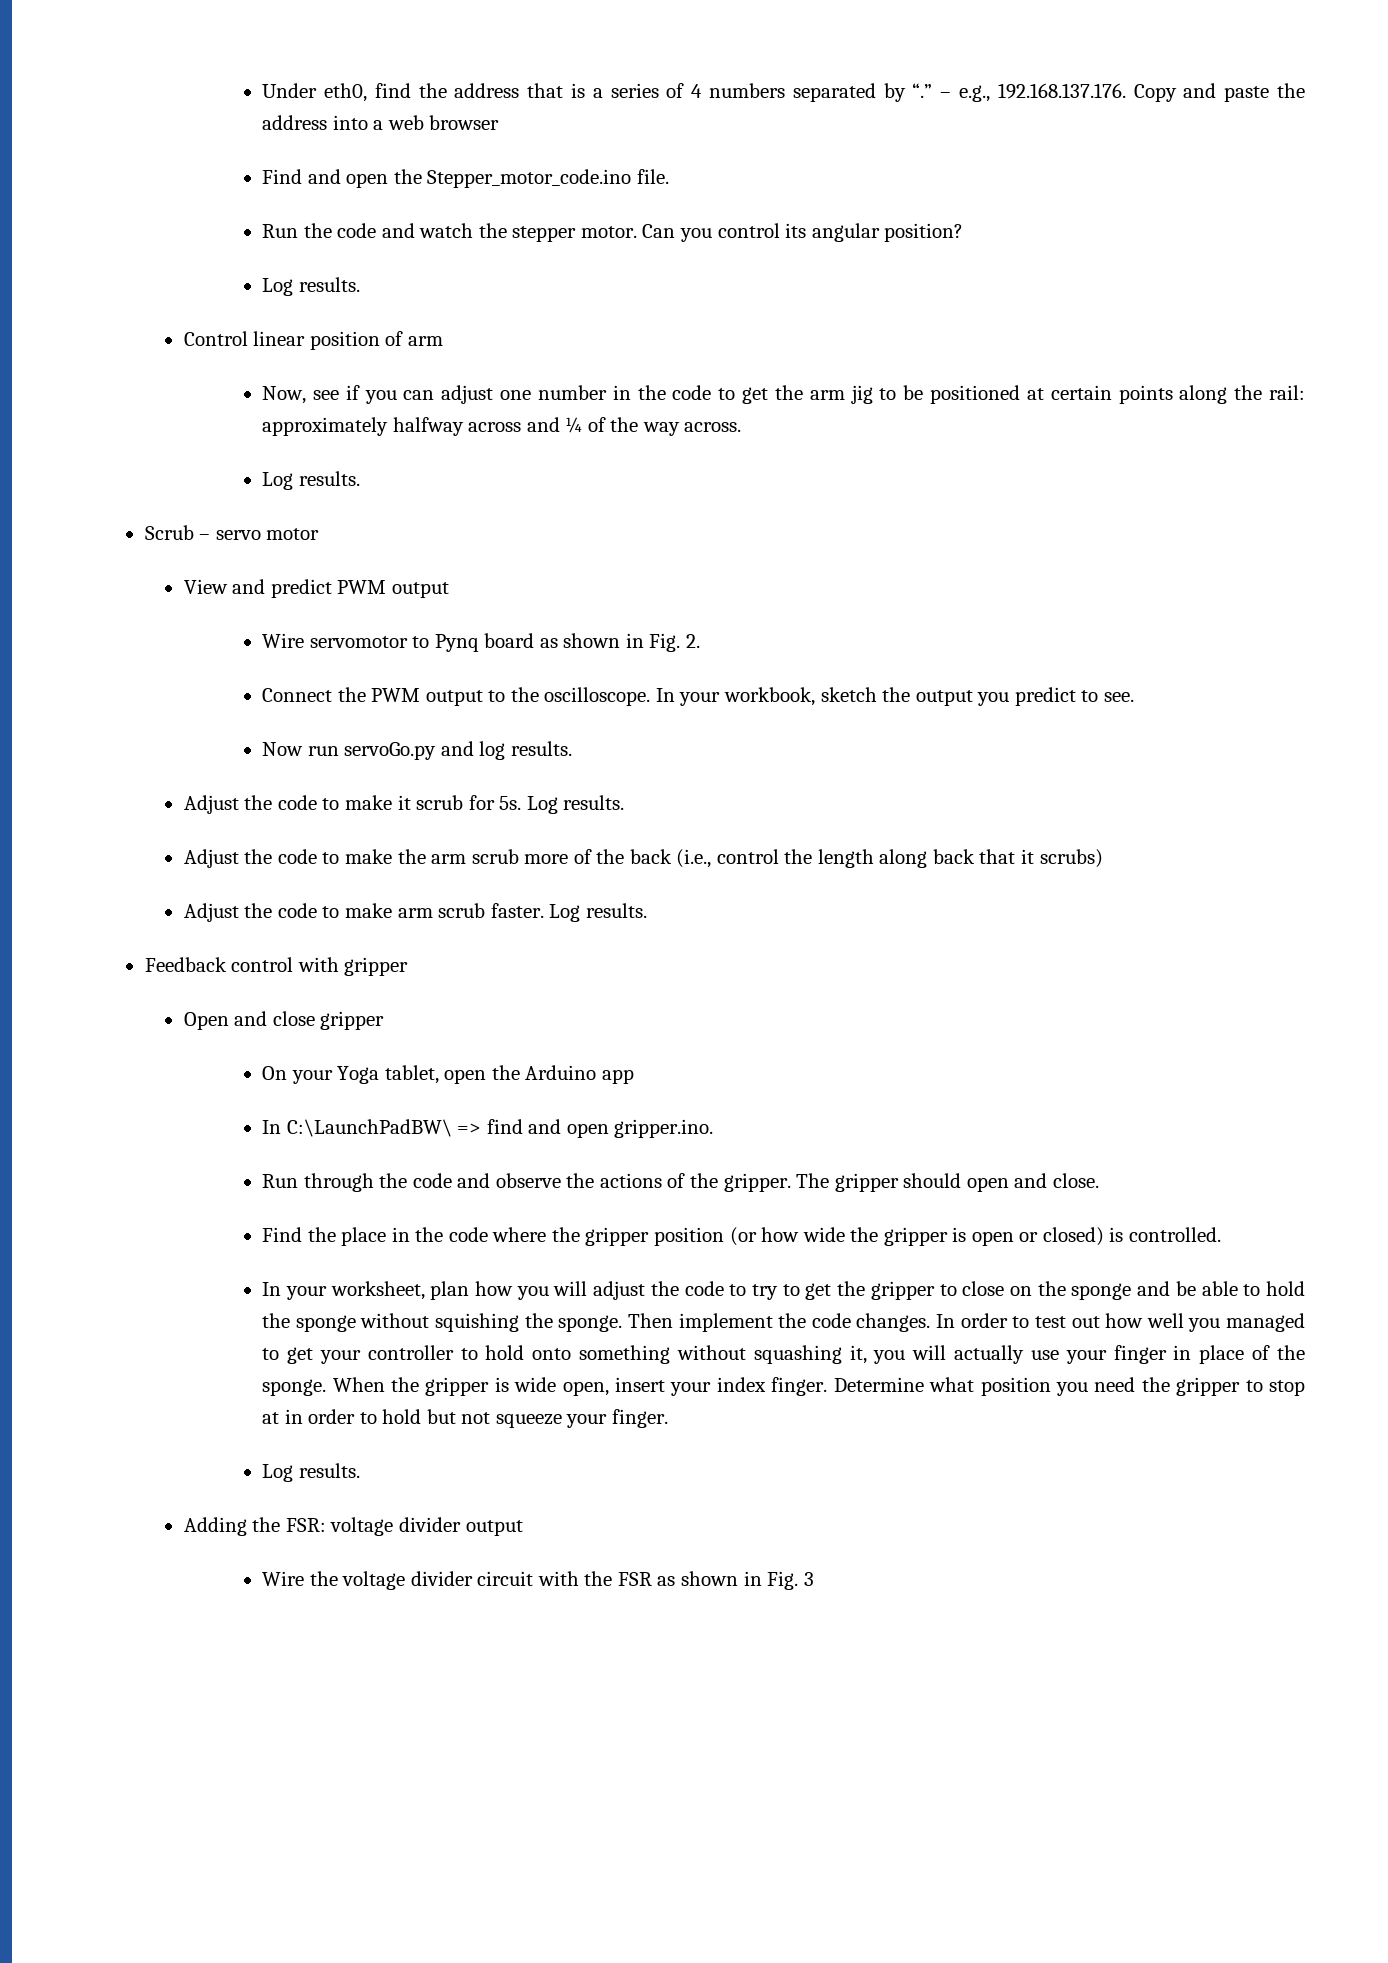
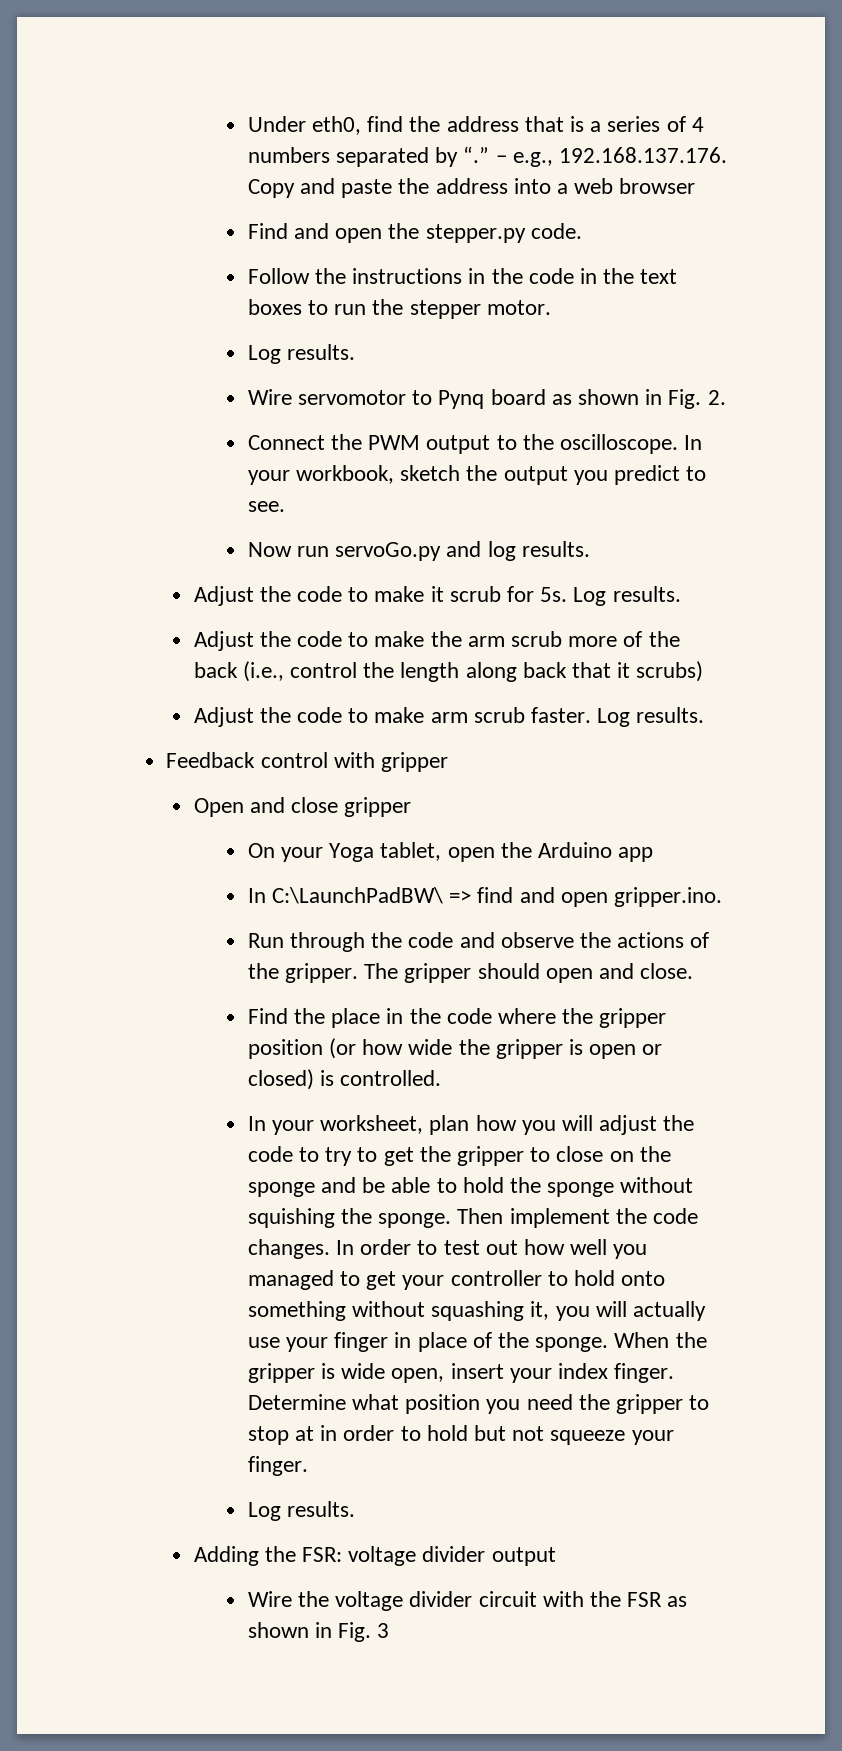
[427,169,669,188] [262,223,964,242] [262,277,360,296] [183,331,443,350] [262,385,1306,404] [262,417,742,436] [262,471,360,490] [144,525,320,540] [183,579,449,598] Stepper_motor_code.ino file. // Run the code and watch the stepper motor. Can you control its angular position? // Log results. // Control linear position of arm // Now, see if you can adjust one number in the code to get the arm jig to be positioned at certain points along the rail: approximately halfway across and ¼ of the way across. // Log results. // Scrub – servo motor // View and predict PWM output -> [425,223,582,243] [247,268,678,284] [247,299,551,319] [247,344,356,364] stepper.py code. // Follow the instructions in the code in the text boxes to run the stepper motor. // Log results.

